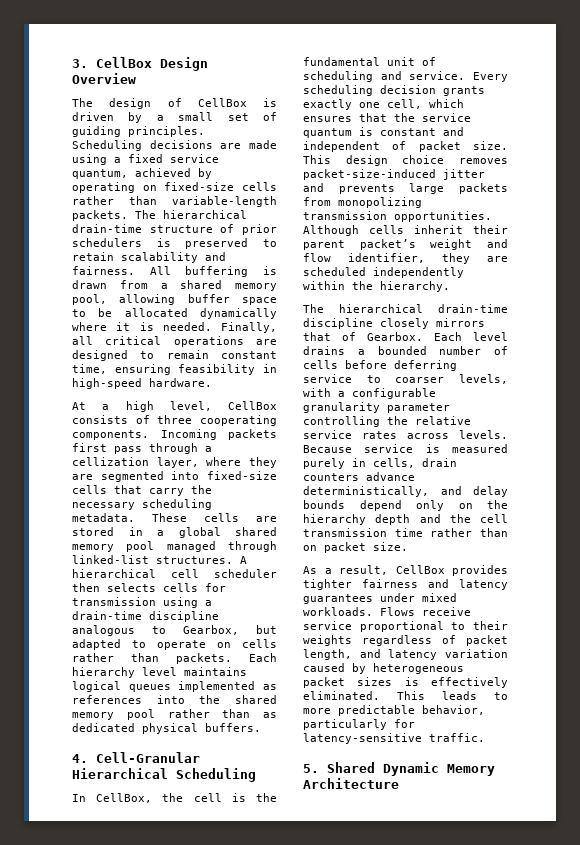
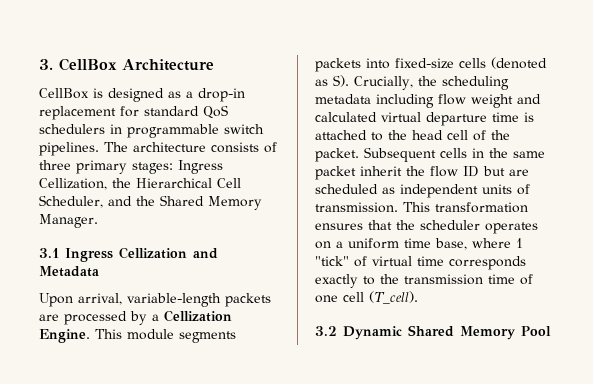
[160,57,208,71] [72,73,136,84] [72,98,277,109] [72,112,277,123] [72,126,205,137] [72,140,277,151] [72,154,219,165] [72,168,212,179] [72,182,277,193] [72,196,277,207] [72,210,247,221] [72,224,277,235] [72,238,277,249] [72,252,226,263] [72,266,277,277] [72,280,277,291] [72,294,277,305] [72,308,277,319] [72,322,277,333] [72,336,277,347] [72,350,277,361] [72,364,277,375] [72,378,212,389] [72,401,277,412] [72,415,277,426] [72,429,277,440] [72,443,212,454] [72,457,277,468] [72,471,277,482] [72,485,212,496] [72,499,212,510] [72,513,277,522] [72,527,277,538] [72,541,277,552] [72,555,247,564] [72,569,277,578] [72,583,226,592] [72,597,212,608] [72,611,219,622] [72,625,277,636] [72,639,277,650] [72,653,277,664] [72,667,247,678] [72,681,277,692] [72,695,277,704] [72,709,277,720] [72,723,261,734] [72,752,200,763] [72,768,256,782] [72,793,277,803] [303,57,436,66] [303,71,508,82] [303,85,485,96] [303,99,464,110] [303,113,471,122] [303,127,464,138] [303,141,508,152] [303,155,508,166] [303,169,485,180] [303,183,508,194] [303,197,422,208] [303,211,492,222] [303,225,508,236] [303,239,508,250] [303,253,508,264] [303,267,464,278] [303,281,450,292] [303,304,508,313] [303,318,485,329] [303,332,508,341] [303,346,508,355] [303,360,457,371] [303,374,508,384] [303,388,436,399] [303,402,450,413] [303,416,471,427] [303,430,508,439] [303,444,508,453] [303,458,457,469] [303,472,415,481] [303,486,508,497] [303,500,508,511] [303,514,508,525] [303,528,508,537] [303,542,408,553] [303,565,508,576] [303,579,508,590] [303,593,457,604] [303,607,471,616] [303,621,508,632] [303,635,508,646] [303,649,508,660] [303,663,464,674] [303,677,508,688] [303,691,508,700] [303,705,485,716] [303,719,415,730] [303,733,485,744] [303,762,495,776] [303,778,399,789] Design Overview // The design of CellBox is driven by a small set of guiding principles. Scheduling decisions are made using a fixed service quantum, achieved by operating on fixed-size cells rather than variable-length packets. The hierarchical drain-time structure of prior schedulers is preserved to retain scalability and fairness. All buffering is drawn from a shared memory pool, allowing buffer space to be allocated dynamically where it is needed. Finally, all critical operations are designed to remain constant time, ensuring feasibility in high-speed hardware. // At a high level, CellBox consists of three cooperating components. Incoming packets first pass through a cellization layer, where they are segmented into fixed-size cells that carry the necessary scheduling metadata. These cells are stored in a global shared memory pool managed through linked-list structures. A hierarchical cell scheduler then selects cells for transmission using a drain-time discipline analogous to Gearbox, but adapted to operate on cells rather than packets. Each hierarchy level maintains logical queues implemented as references into the shared memory pool rather than as dedicated physical buffers. // 4. Cell-Granular Hierarchical Scheduling // In CellBox, the cell is the fundamental unit of scheduling and service. Every scheduling decision grants exactly one cell, which ensures that the service quantum is constant and independent of packet size. This design choice removes packet-size-induced jitter and prevents large packets from monopolizing transmission opportunities. Although cells inherit their parent packet’s weight and flow identifier, they are scheduled independently within the hierarchy. // The hierarchical drain-time discipline closely mirrors that of Gearbox. Each level drains a bounded number of cells before deferring service to coarser levels, with a configurable granularity parameter controlling the relative service rates across levels. Because service is measured purely in cells, drain counters advance deterministically, and delay bounds depend only on the hierarchy depth and the cell transmission time rather than on packet size. // As a result, CellBox provides tighter fairness and latency guarantees under mixed workloads. Flows receive service proportional to their weights regardless of packet length, and latency variation caused by heterogeneous packet sizes is effectively eliminated. This leads to more predictable behavior, particularly for latency-sensitive traffic. // 5. Shared Dynamic Memory Architecture -> [122,59,214,71] [39,88,245,102] [39,105,228,120] [39,124,264,138] [39,142,277,156] [39,160,223,174] [39,178,241,190] [39,195,262,210] [39,214,98,228] [39,247,218,262] [39,266,99,277] [39,293,271,307] [39,310,232,325] [39,329,236,343] [315,57,547,72] [315,75,509,90] [315,94,541,108] [315,112,534,126] [315,130,510,141] [315,147,545,162] [315,166,529,180] [315,184,530,198] [315,202,528,213] [315,220,538,234] [315,238,523,250] [315,256,526,270] [315,274,533,288] [315,291,418,304] [315,325,551,340] Architecture // CellBox is designed as a drop-in replacement for standard QoS schedulers in programmable switch pipelines. The architecture consists of three primary stages: Ingress Cellization, the Hierarchical Cell Scheduler, and the Shared Memory Manager. // 3.1 Ingress Cellization and Metadata // Upon arrival, variable-length packets are processed by a Cellization Engine. This module segments packets into fixed-size cells (denoted as S). Crucially, the scheduling metadata including flow weight and calculated virtual departure time is attached to the head cell of the packet. Subsequent cells in the same packet inherit the flow ID but are scheduled as independent units of transmission. This transformation ensures that the scheduler operates on a uniform time base, where 1 "tick" of virtual time corresponds exactly to the transmission time of one cell (T_cell). // 3.2 Dynamic Shared Memory Pool

